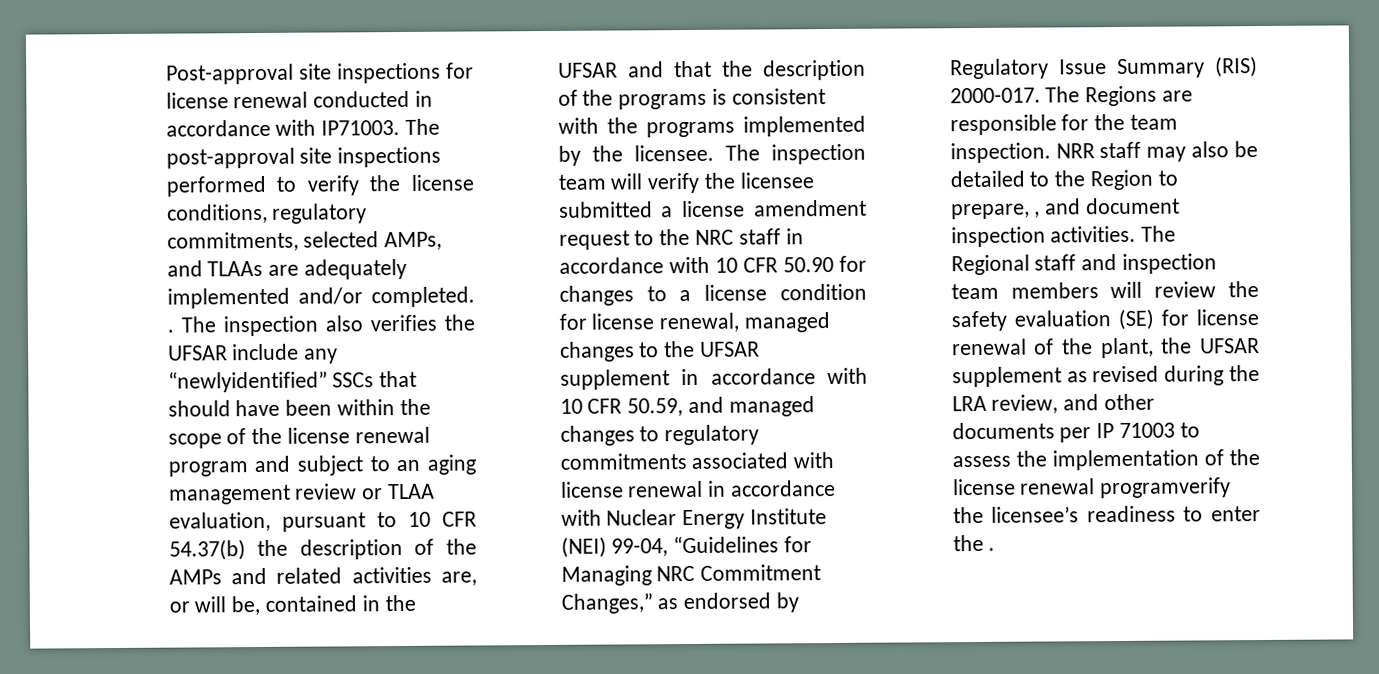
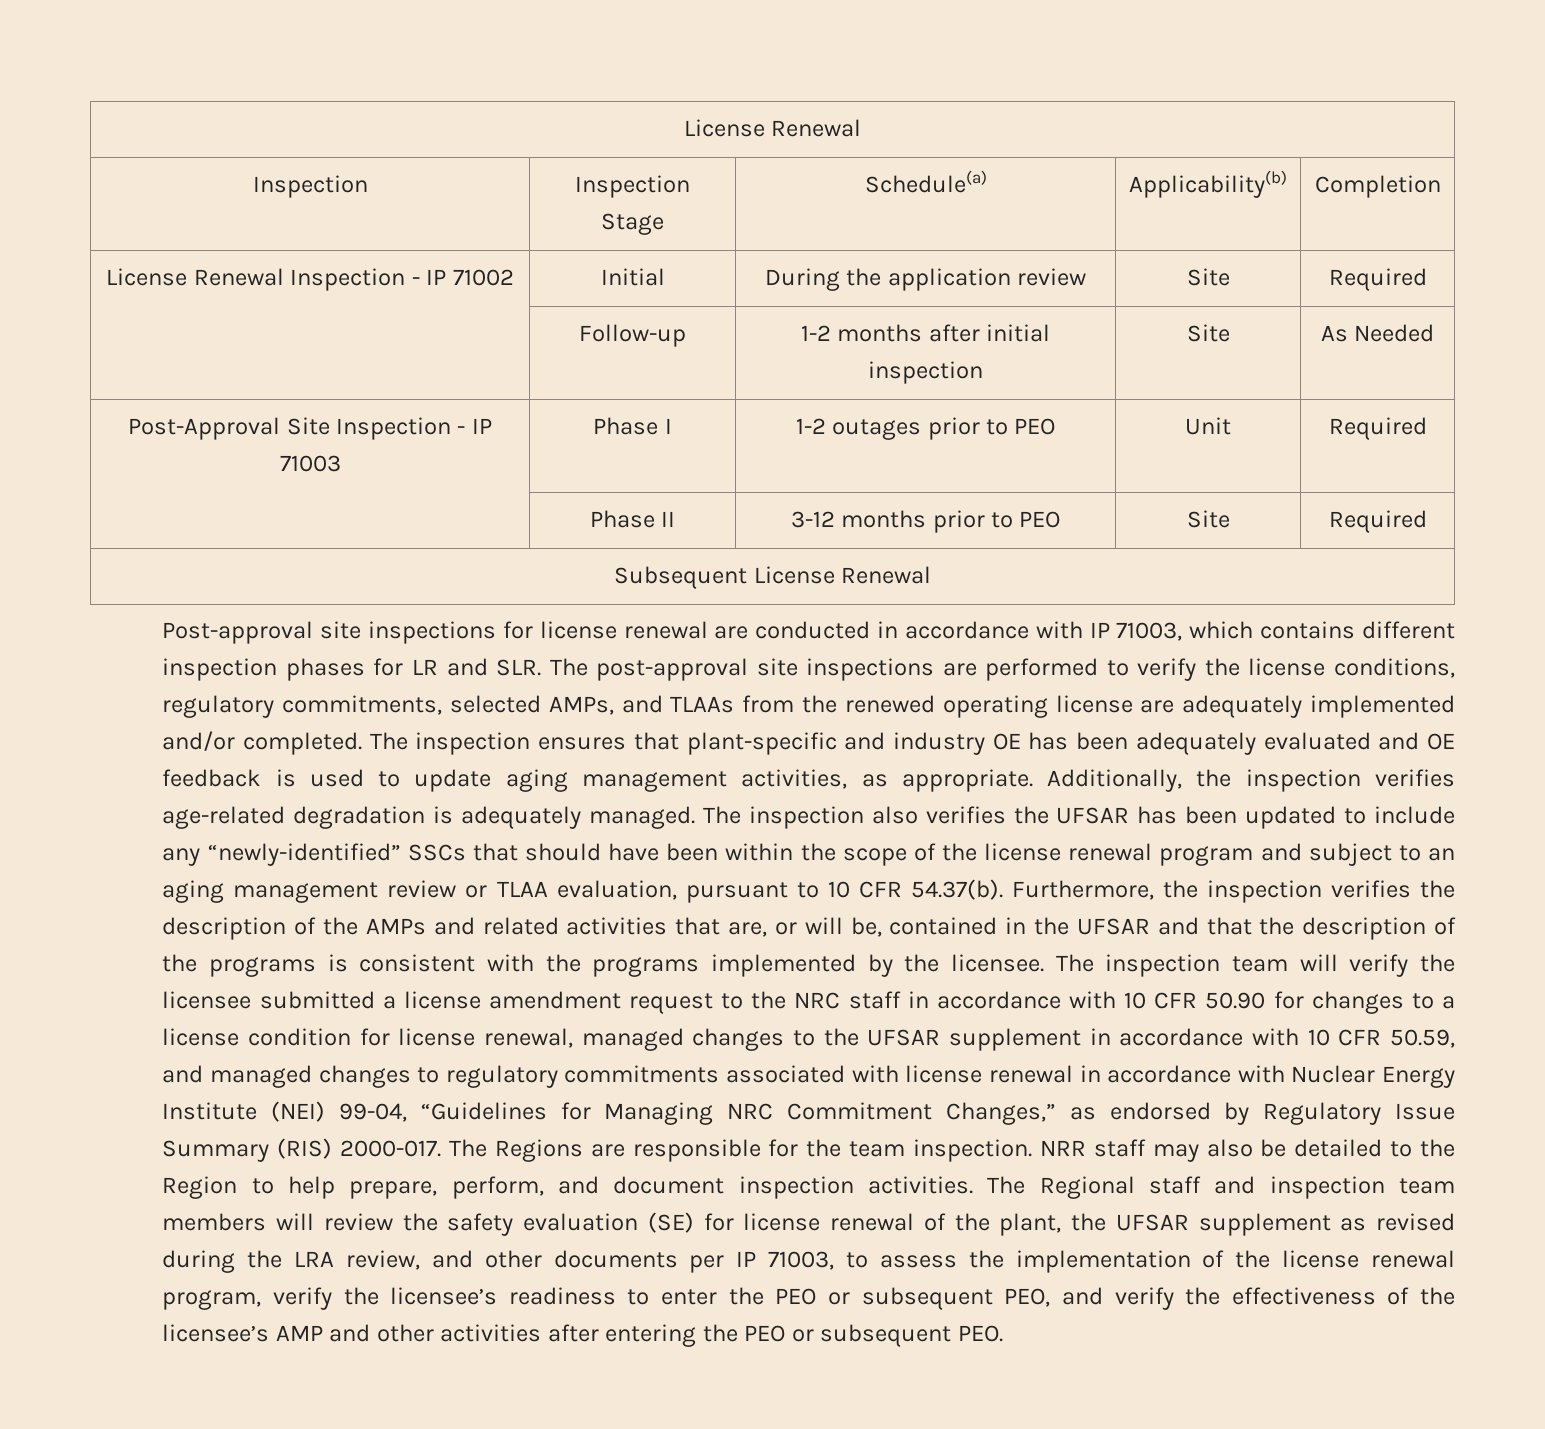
(165, 74) none -> [683,119,862,137] [252,175,368,198] [575,175,690,198] [601,213,664,235] [864,170,987,193] [1129,170,1287,198] [1314,175,1441,198] [106,268,514,291] [600,268,665,286] [764,268,1087,291] [1186,268,1230,286] [1328,268,1427,291] [579,324,686,347] [800,324,1051,342] [868,361,983,384] [1186,324,1230,342] [1320,324,1435,342] [128,417,492,440] [279,455,341,472] [593,417,672,435] [795,417,1056,440] [1185,417,1231,435] [1328,417,1427,440] [589,510,676,528] [790,510,1061,533] [1186,510,1230,528] [1328,510,1427,533] [614,566,931,589] License Renewal // Inspection | Inspection Stage | Schedule(a) | Applicability(b) | Completion // License Renewal Inspection - IP 71002 | Initial | During the application review | Site | Required // | Follow-up | 1-2 months after initial inspection | Site | As Needed // Post-Approval Site Inspection - IP 71003 | Phase I | 1-2 outages prior to PEO | Unit | Required // | Phase II | 3-12 months prior to PEO | Site | Required // Subsequent License Renewal //
(309, 100) none -> [714,626,749,639] are
[321,120,401,136] IP71003. -> [1089,621,1455,641] [162,658,542,681] IP 71003, which contains different inspection phases for LR and SLR.
(442, 157) none -> [942,663,977,676] are
(264, 268) none -> [742,695,1133,718] from the renewed operating license
[166,329,174,333] . -> [369,732,1456,755] [162,769,1455,792] [162,806,695,829] The inspection ensures that plant-specific and industry OE has been adequately evaluated and OE feedback is used to update aging management activities, as appropriate. Additionally, the inspection verifies age-related degradation is adequately managed.
(228, 353) none -> [1137,806,1367,829] has been updated to
[167,370,328,393] “newlyidentified” -> [207,843,401,866] “newly-identified”
[168,539,246,561] 54.37(b) -> [910,879,1411,903] 54.37(b). Furthermore, the inspection verifies
(432, 575) none -> [675,917,721,935] that
[950,203,1041,220] prepare, , -> [288,1176,544,1199] help prepare, perform,
[1119,422,1176,438] 71003 -> [768,1251,835,1270] 71003,
[1099,477,1232,499] programverify -> [162,1287,332,1310] program, verify
[988,547,996,551] . -> [775,1287,1456,1310] [162,1324,1003,1347] PEO or subsequent PEO, and verify the effectiveness of the licensee’s AMP and other activities after entering the PEO or subsequent PEO.

